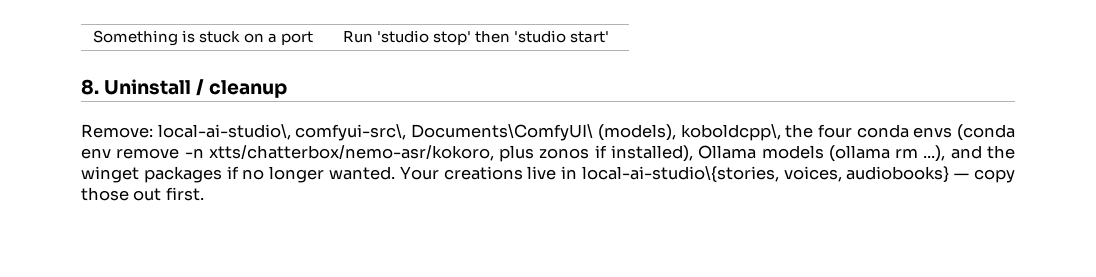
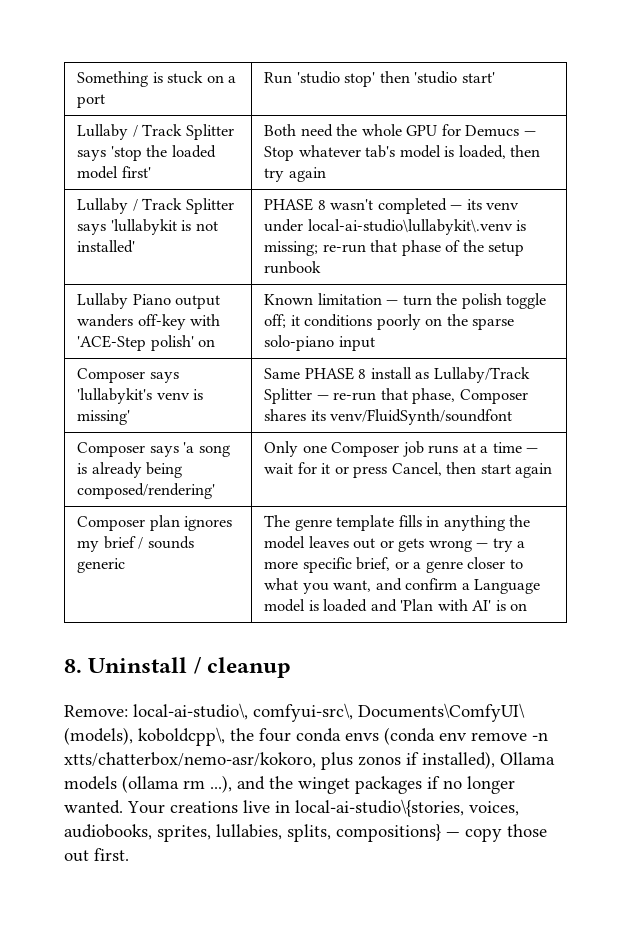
(609, 37) none -> [77,124,234,140] [77,145,216,161] [77,166,151,179] [264,124,536,137] [264,145,541,161] [264,167,326,182] [77,198,234,214] [77,219,218,235] [77,240,136,253] [264,198,520,214] [264,219,527,235] [264,240,525,256] [264,261,322,274] [77,293,221,309] [77,314,221,330] [77,335,216,351] [264,293,547,309] [264,314,515,330] [264,335,375,351] [77,368,179,383] [77,388,204,404] [77,410,131,425] [264,367,530,383] [264,388,528,404] [264,409,513,425] [77,442,230,457] [77,462,183,478] [77,483,216,499] [264,441,538,457] [264,462,552,478] [77,515,233,531] [77,536,194,552] [77,558,126,573] [264,515,531,531] [264,536,525,552] [264,557,523,573] [264,578,541,594] [264,599,527,612] // Lullaby / Track Splitter says 'stop the loaded model first' | Both need the whole GPU for Demucs — Stop whatever tab's model is loaded, then try again // Lullaby / Track Splitter says 'lullabykit is not installed' | PHASE 8 wasn't completed — its venv under local-ai-studio\lullabykit\.venv is missing; re-run that phase of the setup runbook // Lullaby Piano output wanders off-key with 'ACE-Step polish' on | Known limitation — turn the polish toggle off; it conditions poorly on the sparse solo-piano input // Composer says 'lullabykit's venv is missing' | Same PHASE 8 install as Lullaby/Track Splitter — re-run that phase, Composer shares its venv/FluidSynth/soundfont // Composer says 'a song is already being composed/rendering' | Only one Composer job runs at a time — wait for it or press Cancel, then start again // Composer plan ignores my brief / sounds generic | The genre template fills in anything the model leaves out or gets wrong — try a more specific brief, or a genre closer to what you want, and confirm a Language model is loaded and 'Plan with AI' is on
[846,166,950,183] audiobooks} -> [64,824,441,842] audiobooks, sprites, lullabies, splits, compositions}

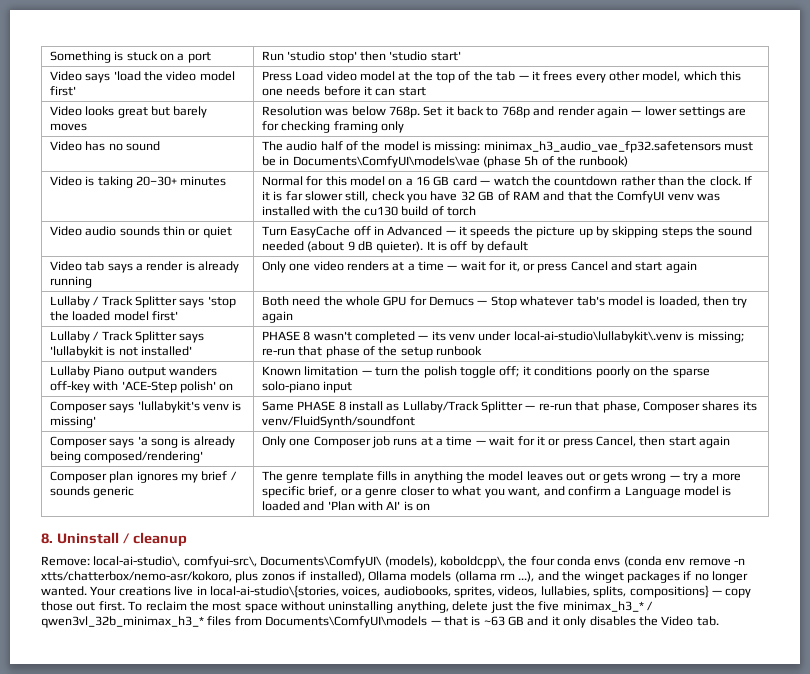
(495, 77) none -> [49,71,235,83] [49,86,76,96] [261,71,742,83] [261,86,426,96] [49,106,208,118] [49,123,87,131] [261,106,747,118] [261,121,404,133] [49,141,160,151] [261,141,754,153] [261,156,629,168] [49,176,227,188] [261,176,753,186] [261,191,721,203] [261,206,477,216] [49,226,232,238] [261,226,753,238] [261,241,529,253] [49,261,240,273] [49,276,92,288] [261,261,697,273] // Video says 'load the video model first' | Press Load video model at the top of the tab — it frees every other model, which this one needs before it can start // Video looks great but barely moves | Resolution was below 768p. Set it back to 768p and render again — lower settings are for checking framing only // Video has no sound | The audio half of the model is missing: minimax_h3_audio_vae_fp32.safetensors must be in Documents\ComfyUI\models\vae (phase 5h of the runbook) // Video is taking 20–30+ minutes | Normal for this model on a 16 GB card — watch the countdown rather than the clock. If it is far slower still, check you have 32 GB of RAM and that the ComfyUI venv was installed with the cu130 build of torch // Video audio sounds thin or quiet | Turn EasyCache off in Advanced — it speeds the picture up by skipping steps the sound needed (about 9 dB quieter). It is off by default // Video tab says a render is already running | Only one video renders at a time — wait for it, or press Cancel and start again
(211, 833) none -> [498,586,538,597] videos,
(129, 854) none -> [128,601,653,613] [41,616,719,628] To reclaim the most space without uninstalling anything, delete just the five minimax_h3_* / qwen3vl_32b_minimax_h3_* files from Documents\ComfyUI\models — that is ~63 GB and it only disables the Video tab.

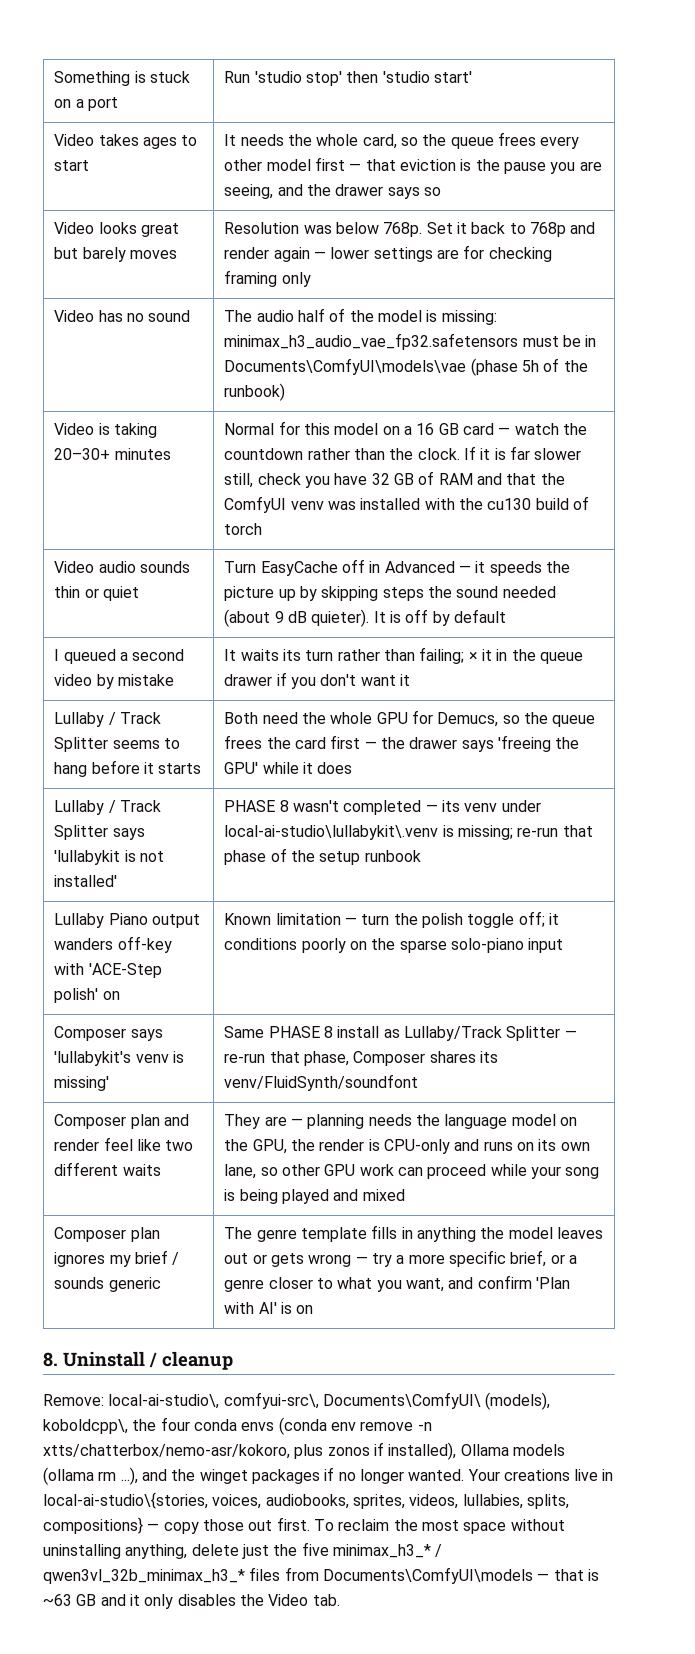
[85,71,235,83] [49,86,76,96] [261,71,742,83] [261,86,426,96] says 'load the video model first' | Press Load video model at the top of the tab — it frees every other model, which this one needs before it can start -> [98,134,198,149] [54,160,90,171] [224,132,580,149] [224,157,602,174] [224,184,441,199] takes ages to start | It needs the whole card, so the queue frees every other model first — that eviction is the pause you are seeing, and the drawer says so
[49,261,240,273] [49,276,92,288] [261,261,697,273] [49,296,236,308] [49,311,178,321] Video tab says a render is already running | Only one video renders at a time — wait for it, or press Cancel and start again // Lullaby / Track Splitter says 'stop the loaded model first' -> [54,649,185,664] [54,674,175,689] [224,647,583,664] [224,672,410,689] [54,712,162,727] [54,737,181,752] [54,760,202,777] I queued a second video by mistake | It waits its turn rather than failing; × it in the queue drawer if you don't want it // Lullaby / Track Splitter seems to hang before it starts
[429,296,748,308] [261,311,293,323] Demucs — Stop whatever tab's model is loaded, then try again -> [437,712,596,727] [224,735,580,752] [224,762,353,774] Demucs, so the queue frees the card first — the drawer says 'freeing the GPU' while it does
[109,436,235,448] [49,451,204,463] [261,436,731,448] says 'a song is already being composed/rendering' | Only one Composer job runs at a time — wait for it or press Cancel, then start again -> [130,1114,190,1129] [54,1137,194,1151] [54,1162,161,1176] [224,1114,577,1129] [224,1139,590,1154] [224,1164,600,1179] [224,1189,405,1204] plan and render feel like two different waits | They are — planning needs the language model on the GPU, the render is CPU-only and runs on its own lane, so other GPU work can proceed while your song is being played and mixed
[614,486,732,498] [261,501,325,511] a Language model is loaded and -> (532, 1282) none

